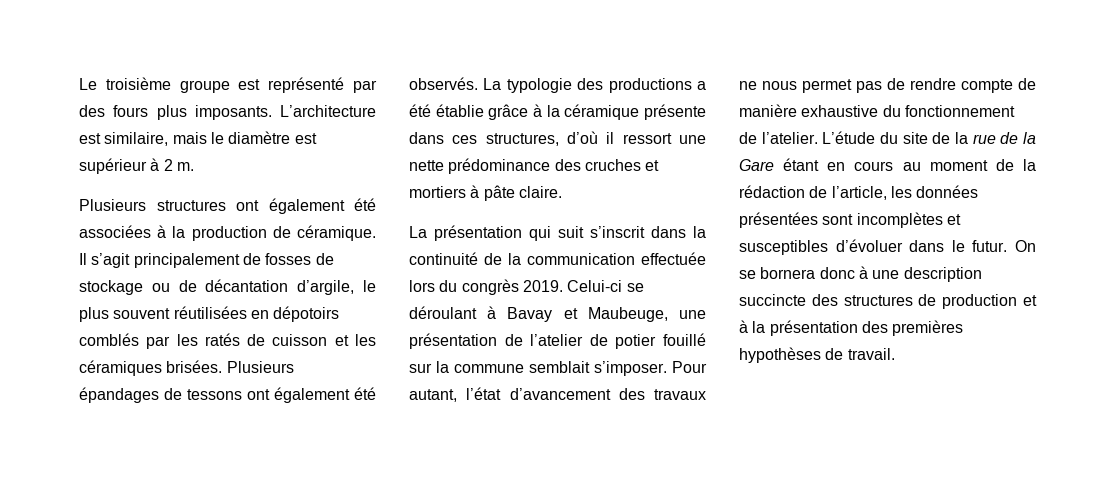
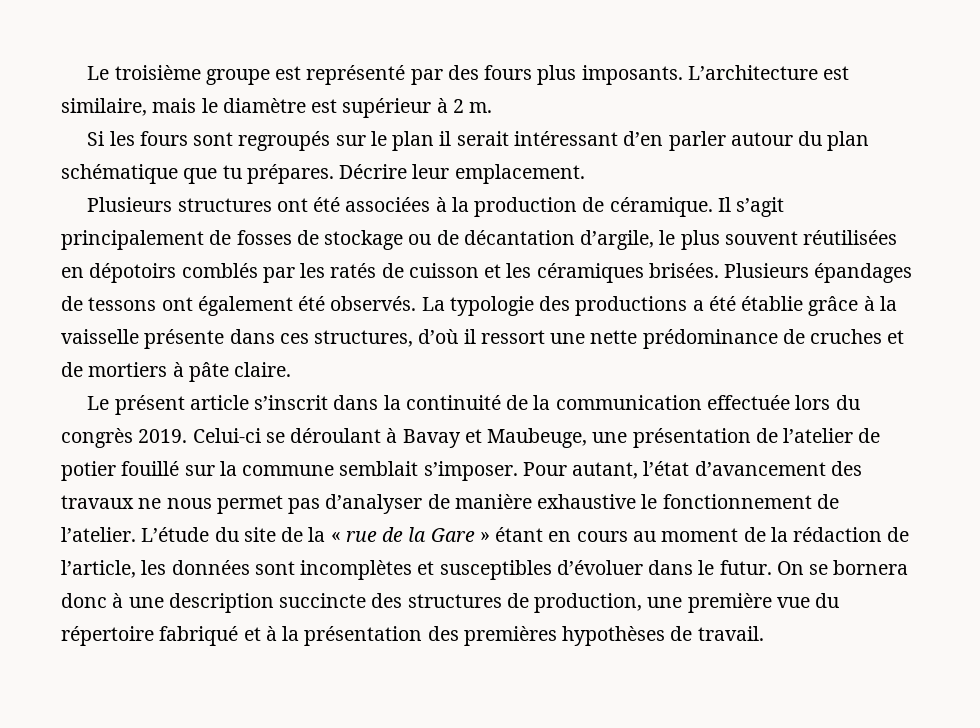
(194, 166) none -> [87,131,870,151] [61,164,585,184] // Si les fours sont regroupés sur le plan il serait intéressant d’en parler autour du plan schématique que tu prépares. Décrire leur emplacement.
[268,198,345,214] également -> (308, 205) none
[564,104,640,120] céramique -> [61,329,139,344] vaisselle
[554,159,581,171] des -> [782,329,805,344] de
(660, 165) none -> [61,362,83,377] de
[409,225,584,241] La présentation qui suit -> [87,395,249,415] Le présent article
[887,78,1013,93] de rendre compte -> [325,494,423,514] d’analyser
[882,105,901,117] du -> [641,494,658,509] le
(968, 138) none -> [330,532,341,542] «
(774, 165) none -> [479,532,490,542] »
[739,212,818,228] présentées -> (250, 567) none
[942,294,1018,309] production -> [534,593,840,613] [61,626,239,646] production, une première vue du répertoire fabriqué

